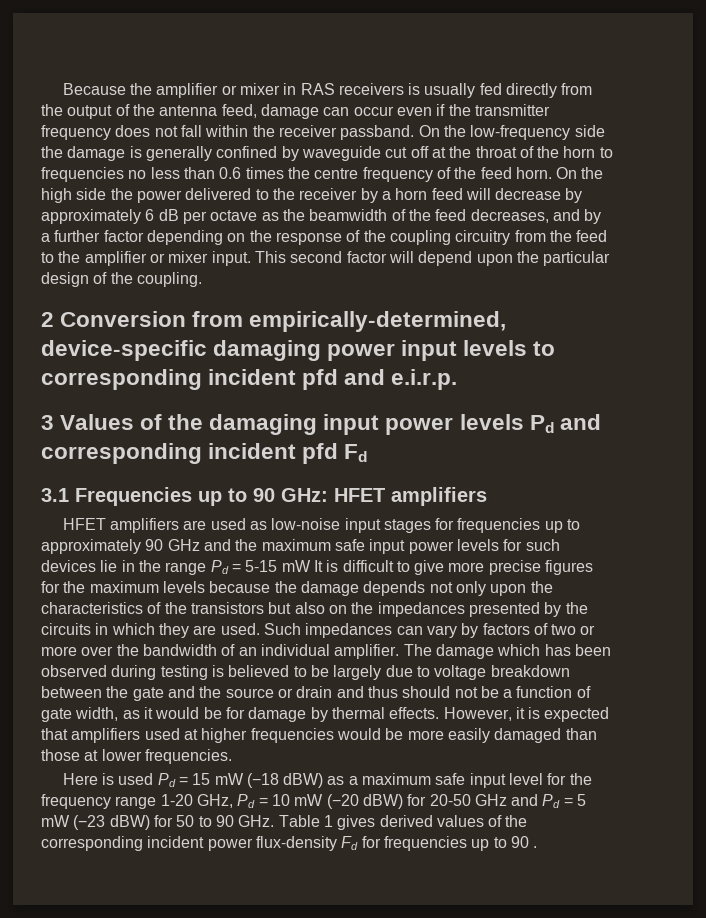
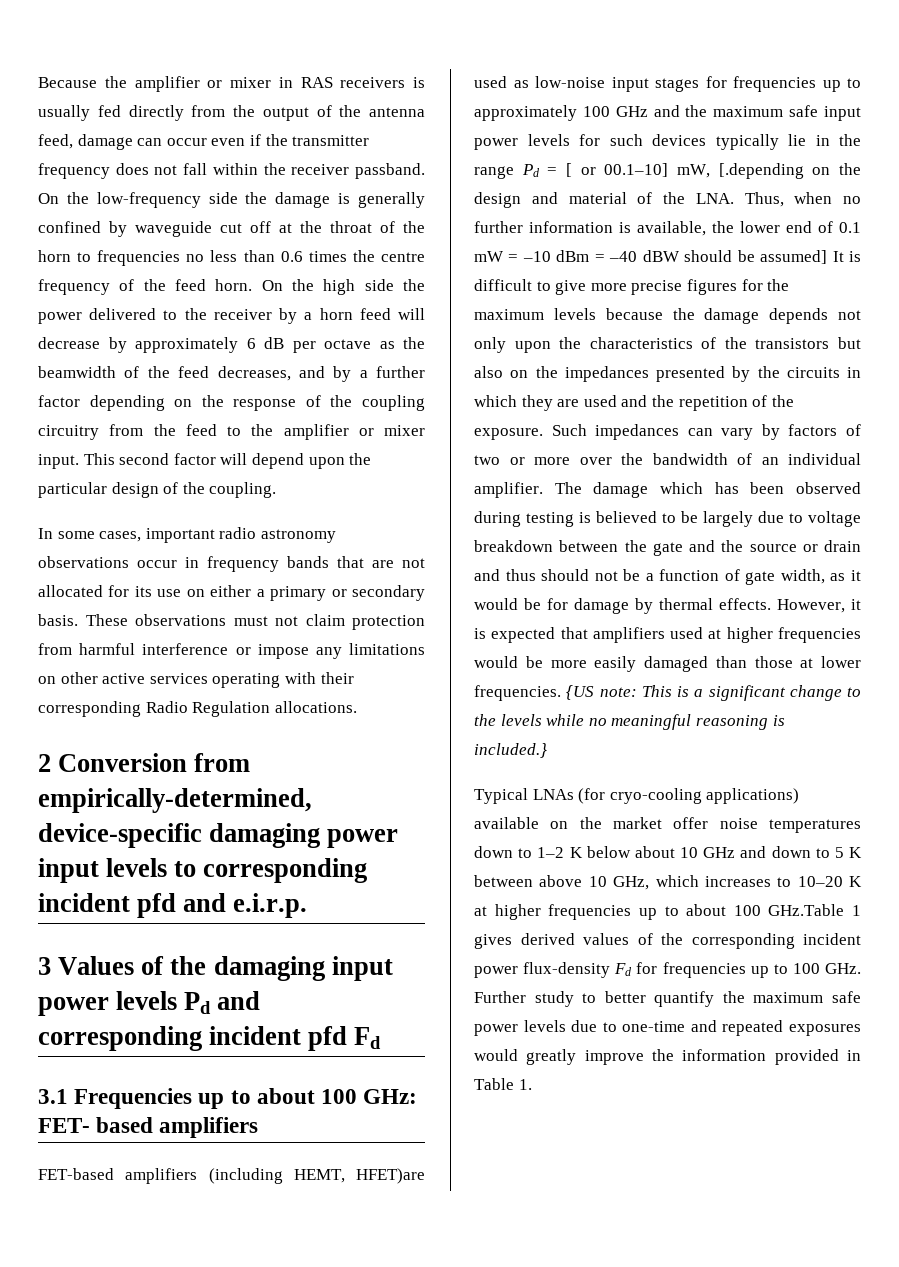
(202, 279) none -> [38,527,336,543] [38,556,425,572] [38,585,426,601] [38,614,425,630] [38,643,425,659] [38,672,354,688] [38,701,357,717] // In some cases, important radio astronomy observations occur in frequency bands that are not allocated for its use on either a primary or secondary basis. These observations must not claim protection from harmful interference or impose any limitations on other active services operating with their corresponding Radio Regulation allocations.
[253,487,487,506] [62,518,207,533] 90 GHz: HFET amplifiers // HFET amplifiers are -> [256,1088,418,1104] [38,1117,259,1138] [38,1168,425,1184] about 100 GHz: FET- based amplifiers // FET-based amplifiers (including HEMT, HFET)are
[145,539,164,551] 90 -> [582,106,610,117] 100
(96, 566) none -> [715,134,779,150] typically
[245,560,311,572] 5-15 mW -> [566,163,861,179] [474,192,861,208] [474,221,861,236] [474,250,828,264] [ or 00.1–10] mW, [.depending on the design and material of the LNA. Thus, when no further information is available, the lower end of 0.1 mW = –10 dBm = –40 dBW should be assumed]
[220,623,260,635] used. -> [583,395,794,411] [474,428,543,440] used and the repetition of the exposure.
[62,773,592,788] [41,794,587,809] [41,815,320,830] // Here is used Pd = 15 mW (−18 dBW) as a maximum safe input level for the frequency range 1-20 GHz, Pd = 10 mW (−20 dBW) for 20-50 GHz and Pd = 5 mW (−23 dBW) for 50 to 90 GHz. Table -> [566,685,861,701] [474,714,785,730] [474,743,547,758] [474,788,800,804] [474,817,861,833] [474,846,862,858] [474,875,862,890] [474,904,845,920] {US note: This is a significant change to the levels while no meaningful reasoning is included.} // Typical LNAs (for cryo-cooling applications) available on the market offer noise temperatures down to 1–2 K below about 10 GHz and down to 5 K between above 10 GHz, which increases to 10–20 K at higher frequencies up to about 100 GHz.Table
[510,836,538,848] 90 . -> [792,963,861,974] [474,991,861,1007] [474,1020,861,1036] [474,1049,861,1065] [474,1078,532,1090] 100 GHz. Further study to better quantify the maximum safe power levels due to one-time and repeated exposures would greatly improve the information provided in Table 1.

